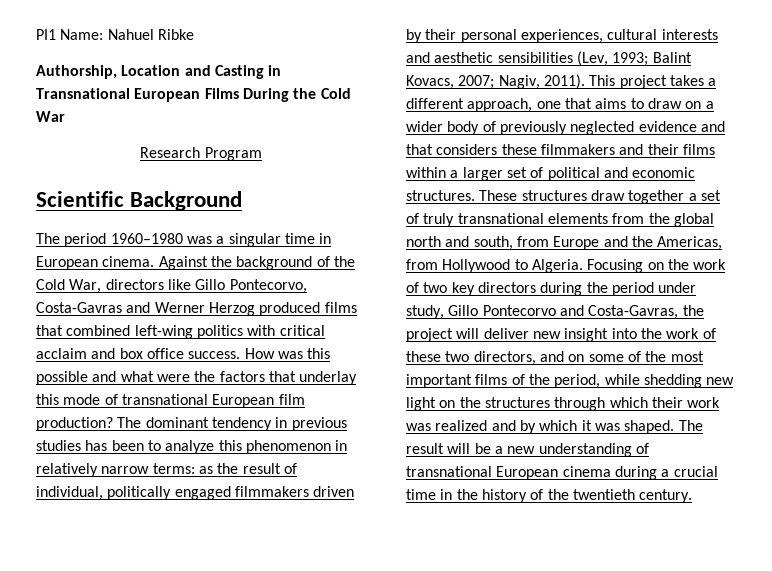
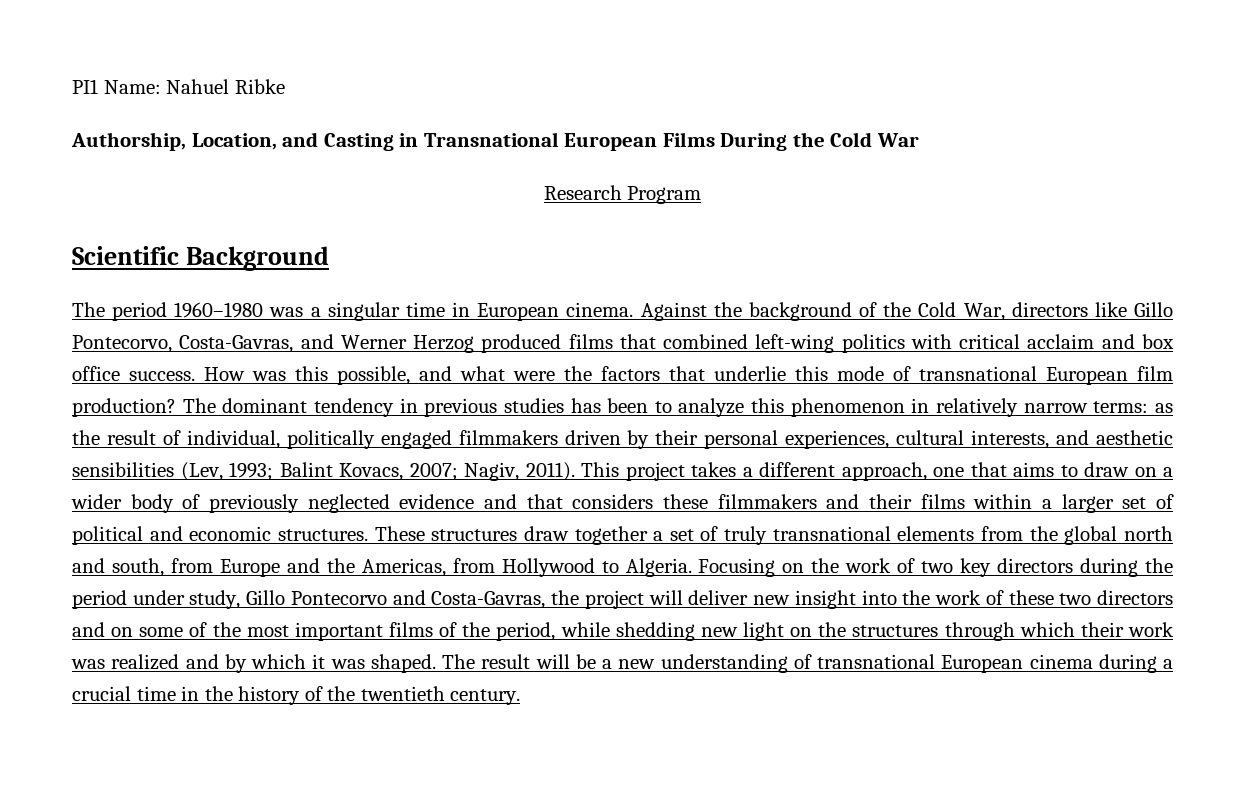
[121,65,181,76] Location -> [191,133,277,150] Location,
[36,302,122,313] Costa-Gavras -> [179,335,294,353] Costa-Gavras,
[36,371,88,385] possible -> [337,366,410,385] possible,
[299,371,358,385] underlay -> [714,366,786,381] underlie
[661,29,718,40] interests -> [971,430,1050,449] interests,
[473,351,536,365] directors, -> [1096,590,1173,605] directors

